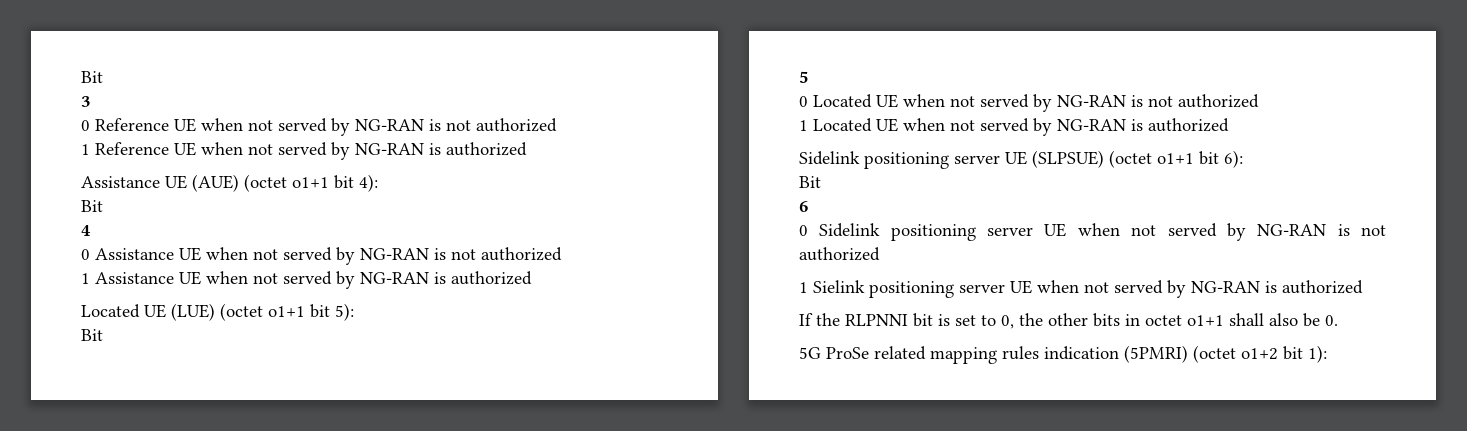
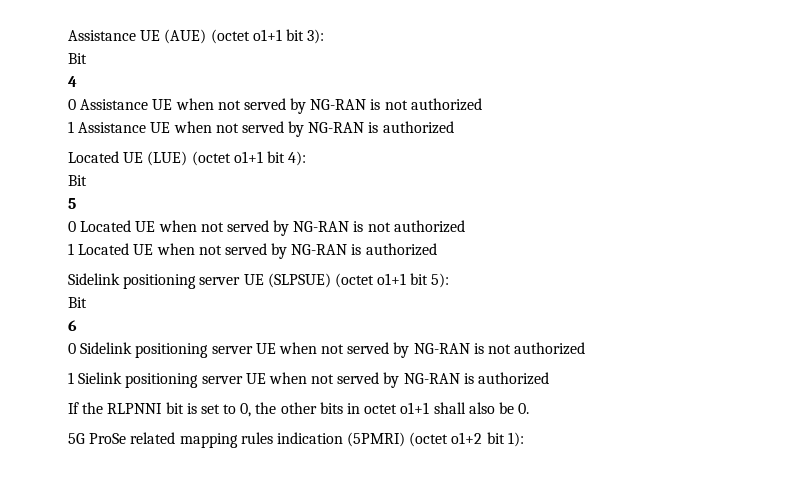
[81,71,103,83] [81,96,91,107] [81,118,557,136] [81,142,527,160] Bit // 3 // 0 Reference UE when not served by NG-RAN is not authorized // 1 Reference UE when not served by NG-RAN is authorized // -> (68, 35) none
[359,174,378,192] 4): -> [307,29,325,44] 3):
[335,303,354,321] 5): -> [288,151,307,166] 4):
[1224,150,1243,168] 6): -> [431,273,450,288] 5):

